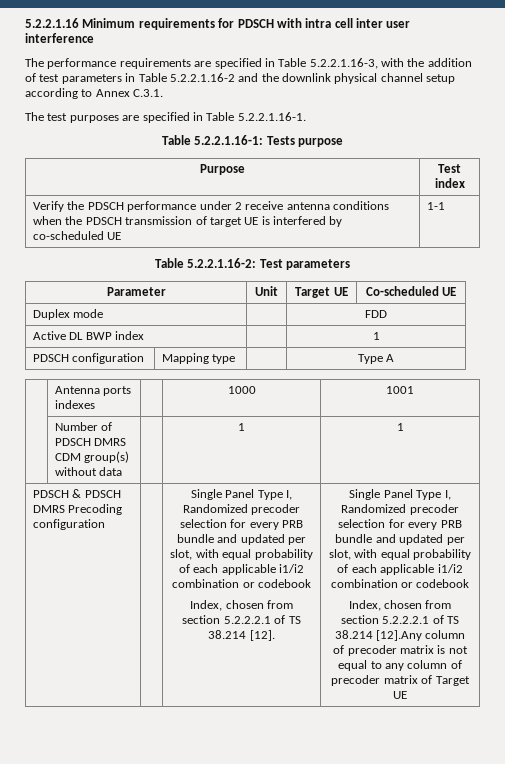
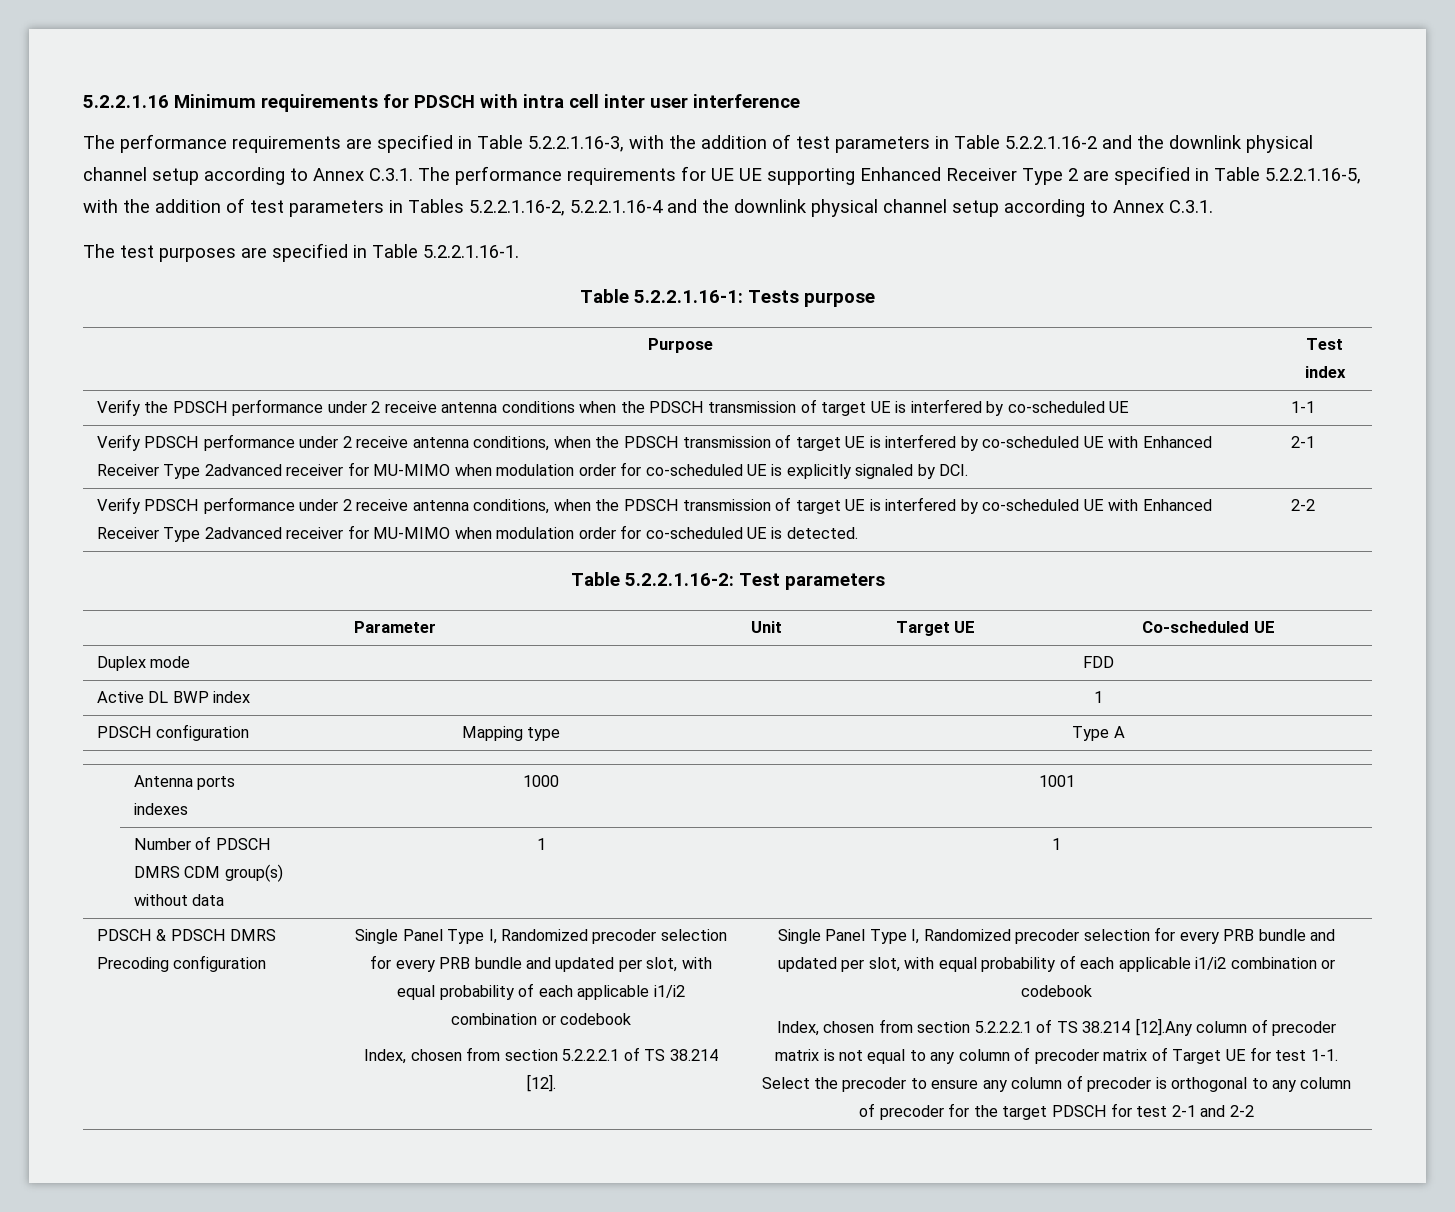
(164, 93) none -> [418,166,1361,185] [83,198,1213,217] The performance requirements for UE UE supporting Enhanced Receiver Type 2 are specified in Table 5.2.2.1.16-5, with the addition of test parameters in Tables 5.2.2.1.16-2, 5.2.2.1.16-4 and the downlink physical channel setup according to Annex C.3.1.
(446, 206) none -> [96,434,1212,451] [96,462,969,479] [1290,436,1315,448] [96,497,1212,514] [96,525,858,542] [1290,499,1315,511] // Verify PDSCH performance under 2 receive antenna conditions, when the PDSCH transmission of target UE is interfered by co-scheduled UE with Enhanced Receiver Type 2advanced receiver for MU-MIMO when modulation order for co-scheduled UE is explicitly signaled by DCI. | 2-1 // Verify PDSCH performance under 2 receive antenna conditions, when the PDSCH transmission of target UE is interfered by co-scheduled UE with Enhanced Receiver Type 2advanced receiver for MU-MIMO when modulation order for co-scheduled UE is detected. | 2-2
(407, 695) none -> [1250,1047,1338,1061] [761,1075,1352,1092] [859,1103,1254,1120] for test 1-1. Select the precoder to ensure any column of precoder is orthogonal to any column of precoder for the target PDSCH for test 2-1 and 2-2

